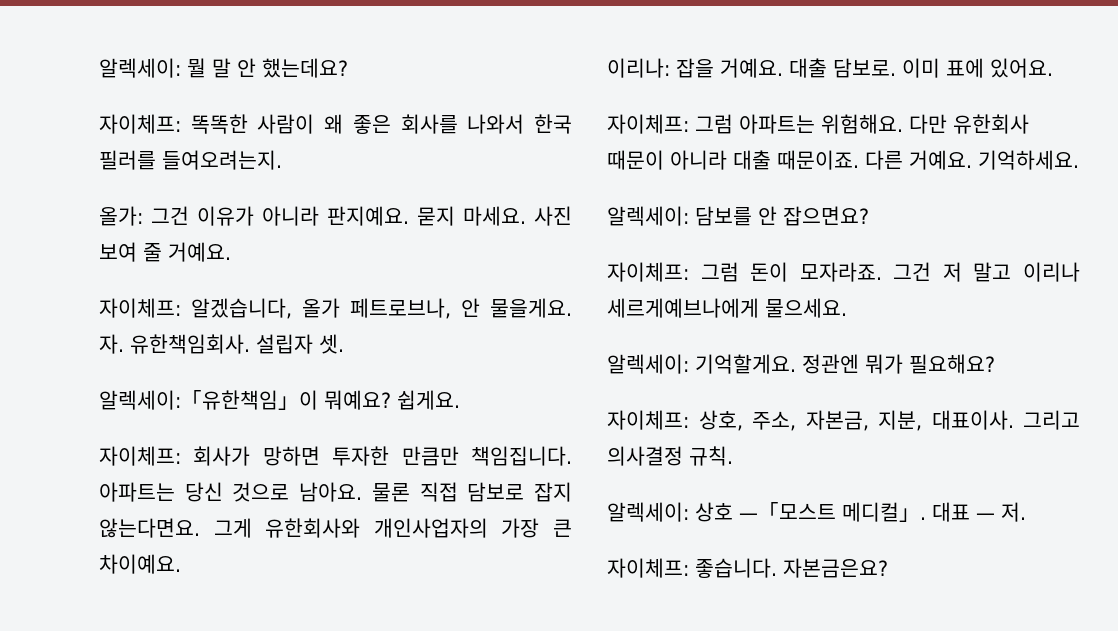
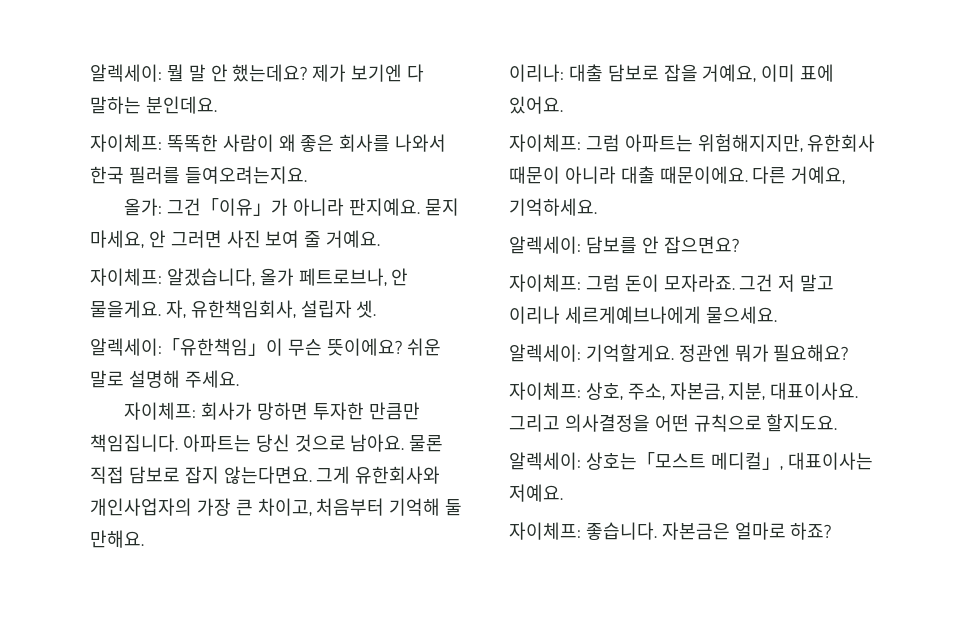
(348, 68) none -> [312,64,425,82] [90,96,217,114] 제가 보기엔 다 말하는 분인데요.
[162,150,282,170] 들여오려는지. -> [184,166,307,184] 들여오려는지요.
[197,206,526,226] 이유가 아니라 판지예요. 묻지 마세요. -> [201,198,459,216] [90,230,222,248] 「이유」가 아니라 판지예요. 묻지 마세요, 안 그러면
[99,334,250,354] 자. 유한책임회사. -> [165,300,296,318] 자, 유한책임회사,
[324,390,460,410] 뭐예요? 쉽게요. -> [287,338,441,356] [90,370,239,388] 무슨 뜻이에요? 쉬운 말로 설명해 주세요.
[99,554,181,574] [607,58,896,78] 차이예요. // 이리나: 잡을 거예요. 대출 담보로. -> [257,498,463,516] [90,530,144,548] [509,64,757,82] 차이고, 처음부터 기억해 둘 만해요. // 이리나: 대출 담보로 잡을 거예요,
[821,114,947,134] 위험해요. 다만 -> [697,134,803,152] 위험해지지만,
[777,150,972,170] 때문이죠. 다른 거예요. -> [659,166,846,184] 때문이에요. 다른 거예요,
[931,410,1080,430] [607,446,733,466] [607,502,758,522] 대표이사. 그리고 의사결정 규칙. // 알렉세이: 상호 — -> [770,382,859,400] [509,414,838,432] [509,452,637,470] 대표이사요. 그리고 의사결정을 어떤 규칙으로 할지도요. // 알렉세이: 상호는
[920,502,1026,522] . 대표 — 저. -> [779,452,873,470] [509,484,563,502] , 대표이사는 저예요.
[783,558,888,578] 자본금은요? -> [661,522,832,540] 자본금은 얼마로 하죠?

